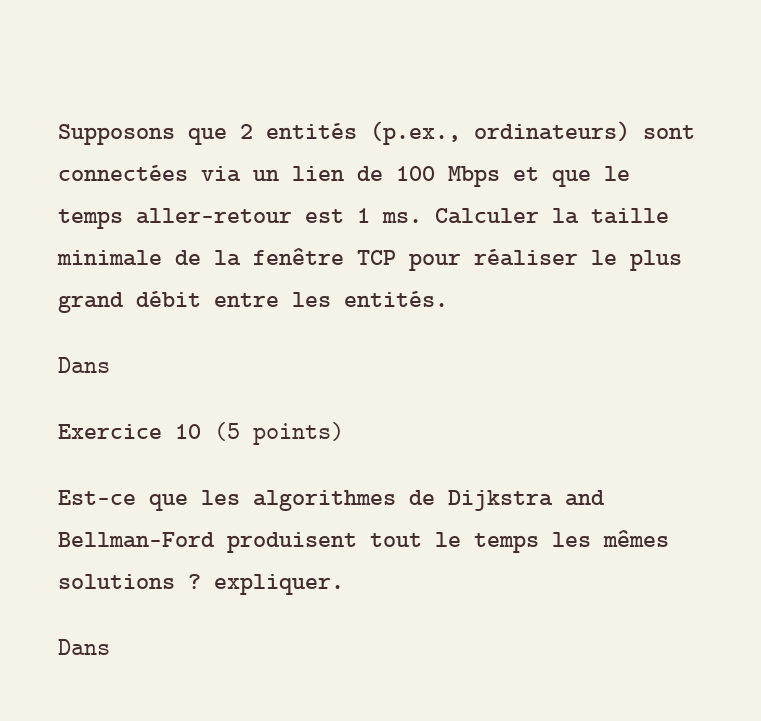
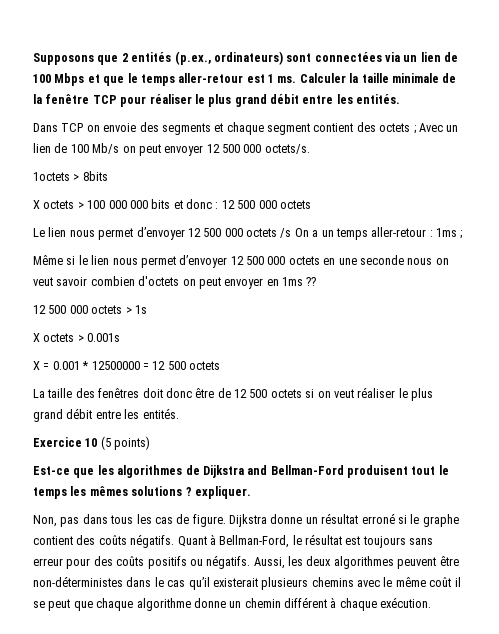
(110, 365) none -> [61,122,459,135] [33,143,310,156] [33,171,108,181] [33,199,311,209] [33,227,463,240] [33,255,449,268] [33,276,317,289] [33,305,147,314] [33,333,121,342] [33,361,220,370] [33,387,433,401] [33,408,179,422] TCP on envoie des segments et chaque segment contient des octets ; Avec un lien de 100 Mb/s on peut envoyer 12 500 000 octets/s. // 1octets > 8bits // X octets > 100 000 000 bits et donc : 12 500 000 octets // Le lien nous permet d’envoyer 12 500 000 octets /s On a un temps aller-retour : 1ms ; // Même si le lien nous permet d’envoyer 12 500 000 octets en une seconde nous on veut savoir combien d'octets on peut envoyer en 1ms ?? // 12 500 000 octets > 1s // X octets > 0.001s // X = 0.001 * 12500000 = 12 500 octets // La taille des fenêtres doit donc être de 12 500 octets si on veut réaliser le plus grand débit entre les entités.
[58,639,110,655] Dans -> [33,513,459,527] [33,534,434,548] [33,555,459,569] [33,576,461,590] [33,597,432,611] Non, pas dans tous les cas de figure. Dijkstra donne un résultat erroné si le graphe contient des coûts négatifs. Quant à Bellman-Ford, le résultat est toujours sans erreur pour des coûts positifs ou négatifs. Aussi, les deux algorithmes peuvent être non-déterministes dans le cas qu’il existerait plusieurs chemins avec le même coût il se peut que chaque algorithme donne un chemin différent à chaque exécution.

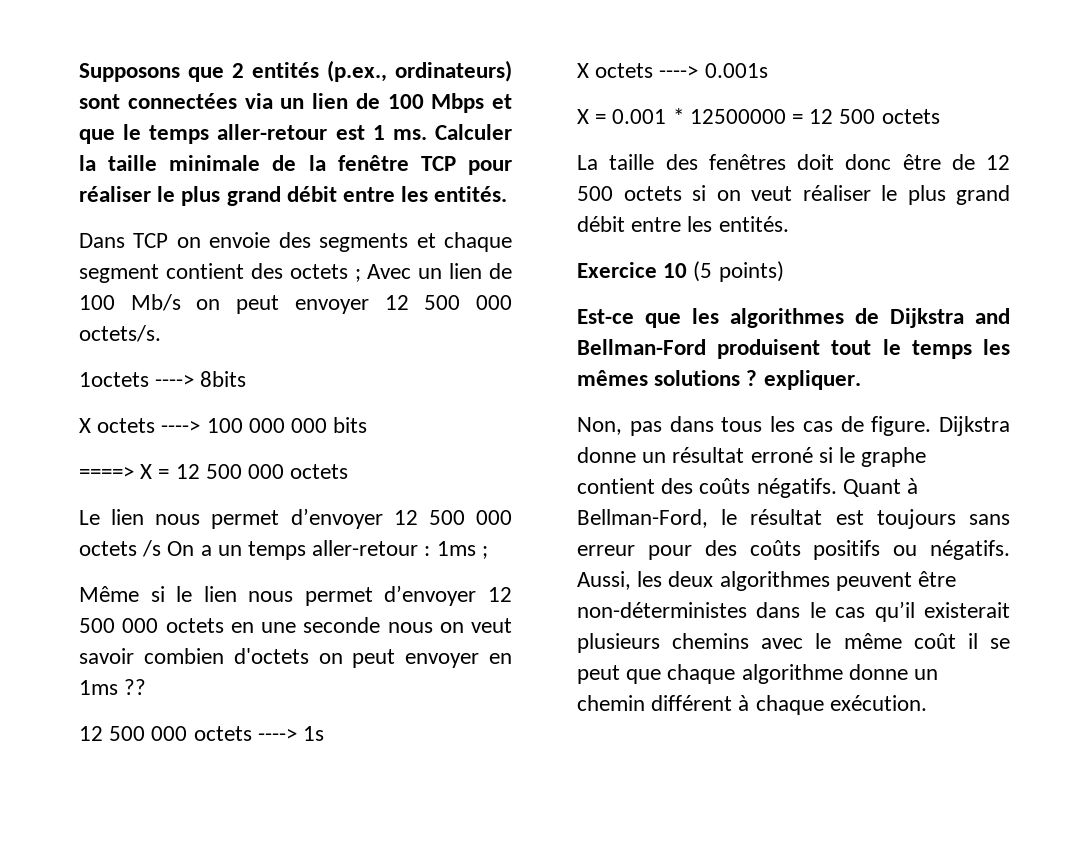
[73,174,80,181] > -> [155,374,195,387] ---->
[77,202,84,209] > -> [161,420,201,433] ---->
[173,199,219,209] et donc : -> [79,464,170,479] // ====> X =
[125,307,132,314] > -> [257,728,297,741] ---->
[77,335,84,342] > -> [659,65,699,78] ---->

